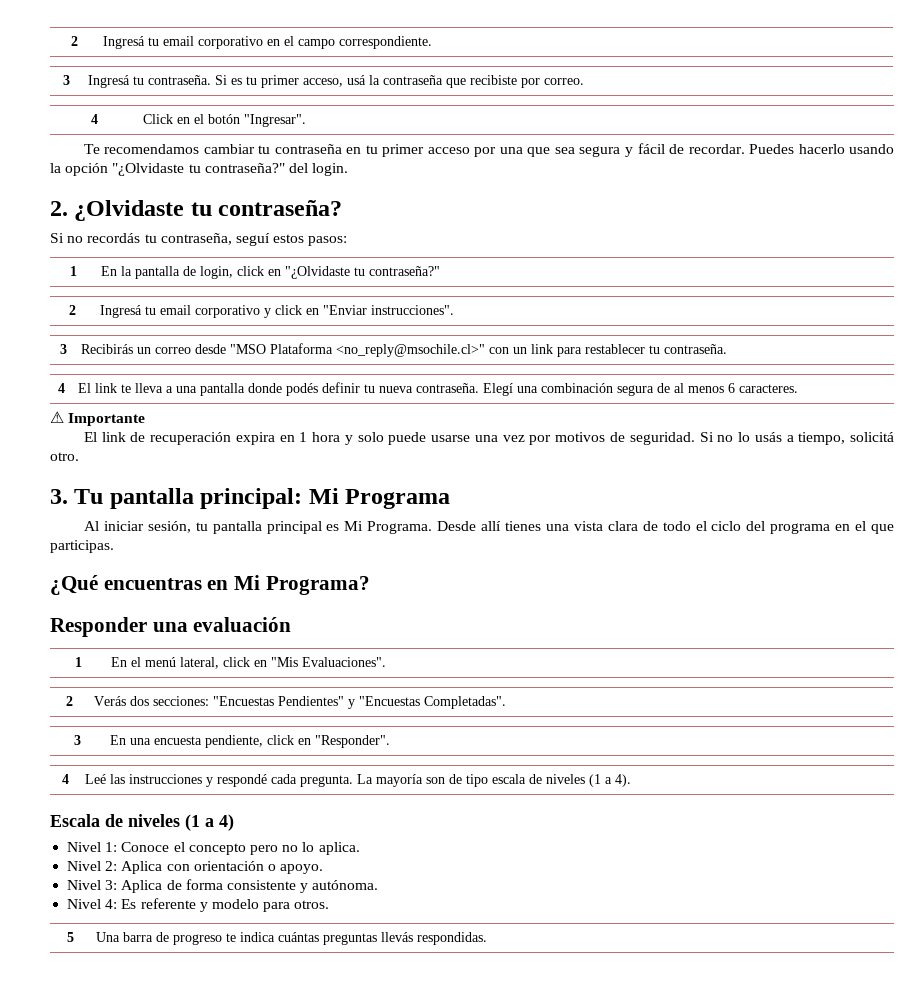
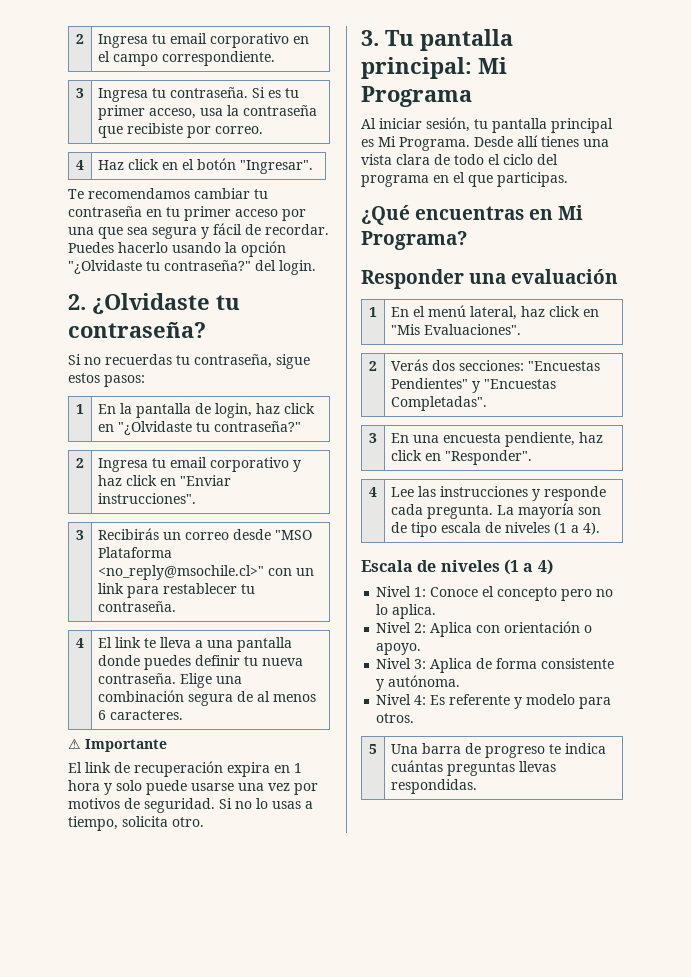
[70,36,78,46] [103,36,146,49] 2 | Ingresá -> [76,34,84,44] [98,34,149,48] 2 | Ingresa
[88,75,131,88] Ingresá -> [98,88,149,102] Ingresa
[347,75,367,85] usá -> [200,108,224,116] usa
[143,114,174,124] Click -> [98,159,160,170] Haz click
[87,233,141,243] recordás -> [105,354,172,365] recuerdas
[235,233,270,246] seguí -> [276,354,310,369] sigue
(234, 272) none -> [256,403,281,414] haz
[100,305,143,318] Ingresá -> [98,458,149,472] Ingresa
(272, 313) none -> [98,475,123,486] haz
[286,383,319,396] podés -> [144,655,192,670] puedes
[483,383,514,396] Elegí -> [180,673,213,688] Elige
[754,432,782,442] usás -> [272,801,301,809] usas
[849,432,894,442] solicitá -> [122,816,168,827] solicita
(220, 663) none -> [521,306,546,317] haz
(264, 741) none -> [579,432,604,443] haz
[85,774,107,784] Leé -> [391,487,415,497] Lee
[217,774,268,787] respondé -> [544,486,607,501] responde
[381,932,414,942] llevás -> [519,761,557,772] llevas

